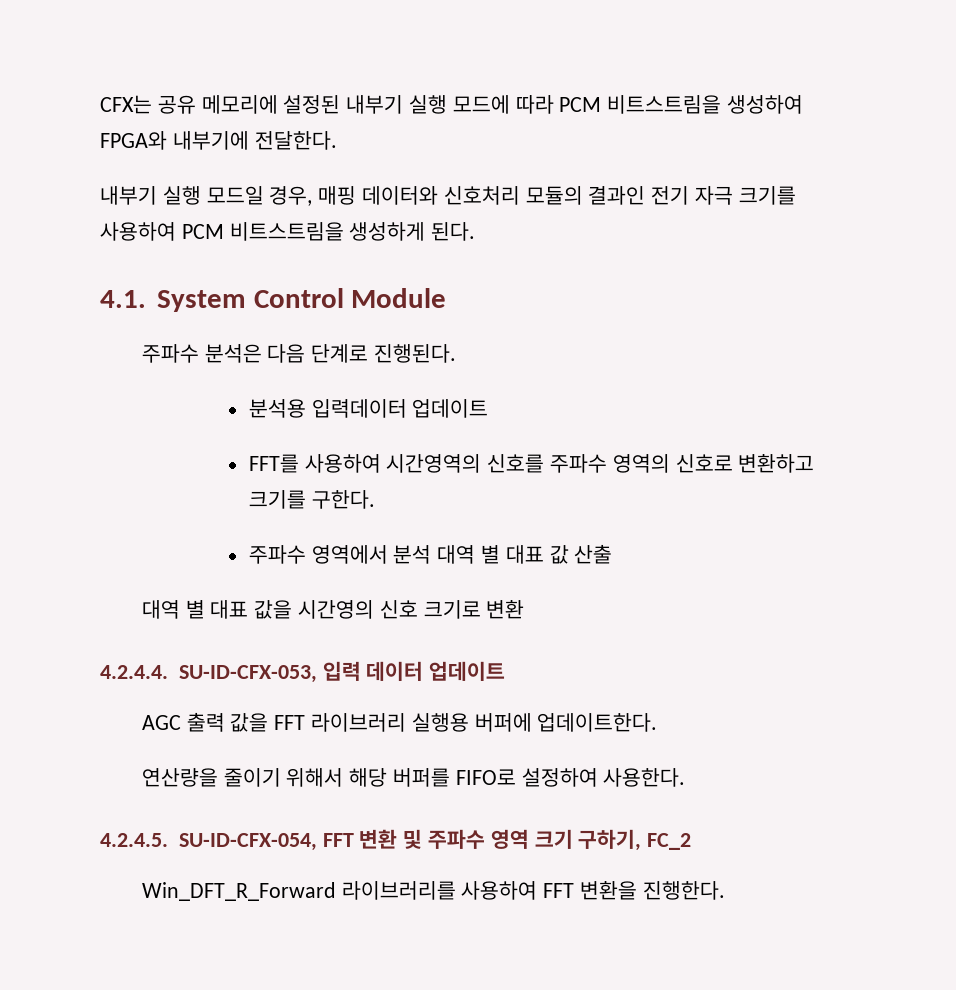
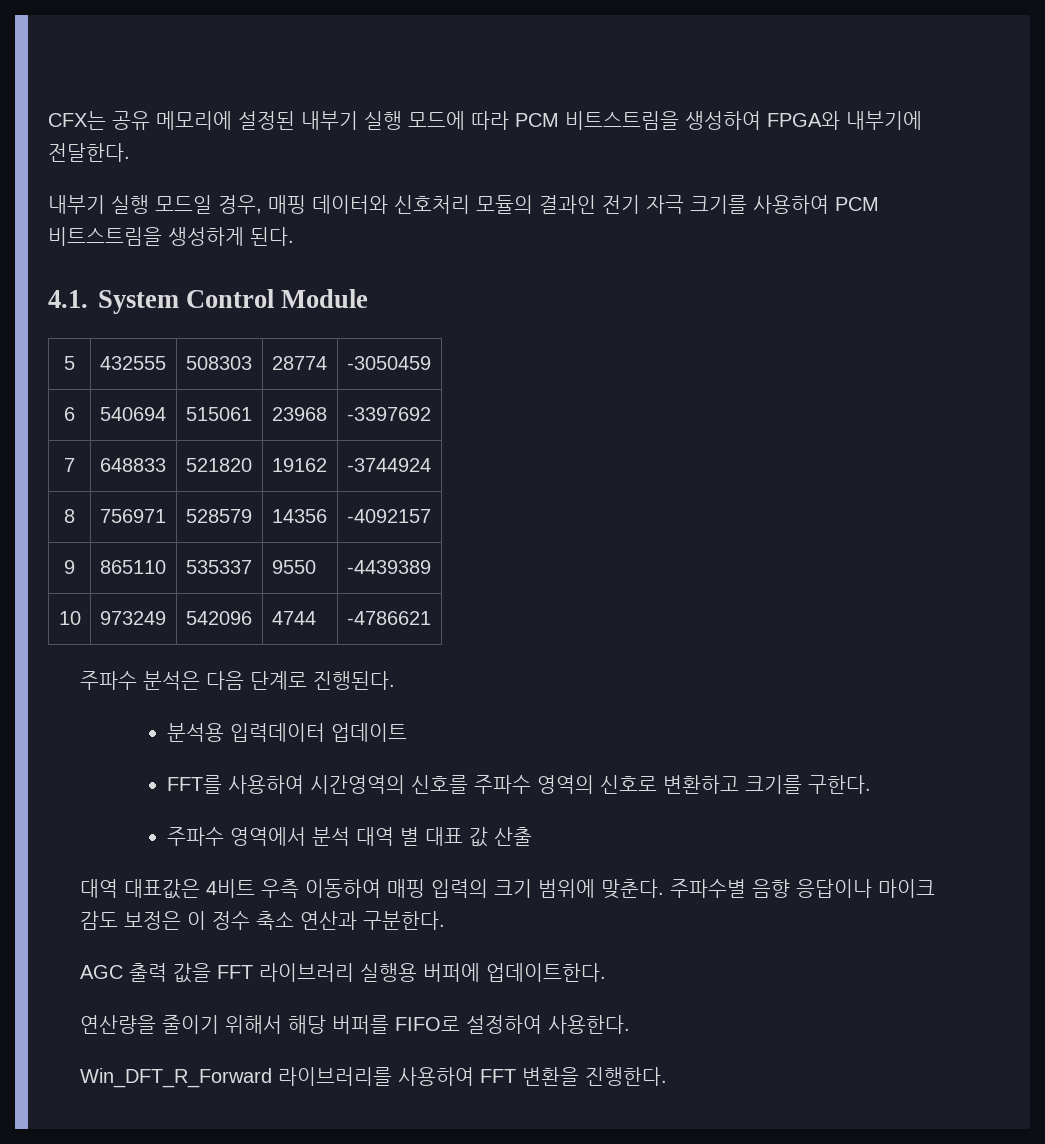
(447, 298) none -> [64,356,75,370] [99,356,166,370] [185,356,252,370] [271,356,327,370] [346,356,431,370] [64,407,75,421] [99,407,166,421] [185,407,252,421] [271,407,327,421] [346,407,431,421] [64,458,75,472] [99,458,166,472] [185,458,252,472] [271,458,327,472] [346,458,431,472] [64,509,75,523] [99,509,166,523] [185,509,252,523] [271,509,327,523] [346,509,431,523] [64,560,75,574] [99,560,166,574] [185,560,252,574] [271,560,316,574] [346,560,431,574] [58,611,81,625] [99,611,166,625] [185,611,252,625] [271,611,316,625] [346,611,431,625] // 5 | 432555 | 508303 | 28774 | -3050459 // 6 | 540694 | 515061 | 23968 | -3397692 // 7 | 648833 | 521820 | 19162 | -3744924 // 8 | 756971 | 528579 | 14356 | -4092157 // 9 | 865110 | 535337 | 9550 | -4439389 // 10 | 973249 | 542096 | 4744 | -4786621
[185,600,525,619] [100,661,506,683] 별 대표 값을 시간영의 신호 크기로 변환 // 4.2.4.4. SU-ID-CFX-053, 입력 데이터 업데이트 -> [124,879,936,899] [80,911,446,930] 대표값은 4비트 우측 이동하여 매핑 입력의 크기 범위에 맞춘다. 주파수별 음향 응답이나 마이크 감도 보정은 이 정수 축소 연산과 구분한다.
[100,829,692,851] // 4.2.4.5. SU-ID-CFX-054, FFT 변환 및 주파수 영역 크기 구하기, FC_2 -> (631, 1024) none

